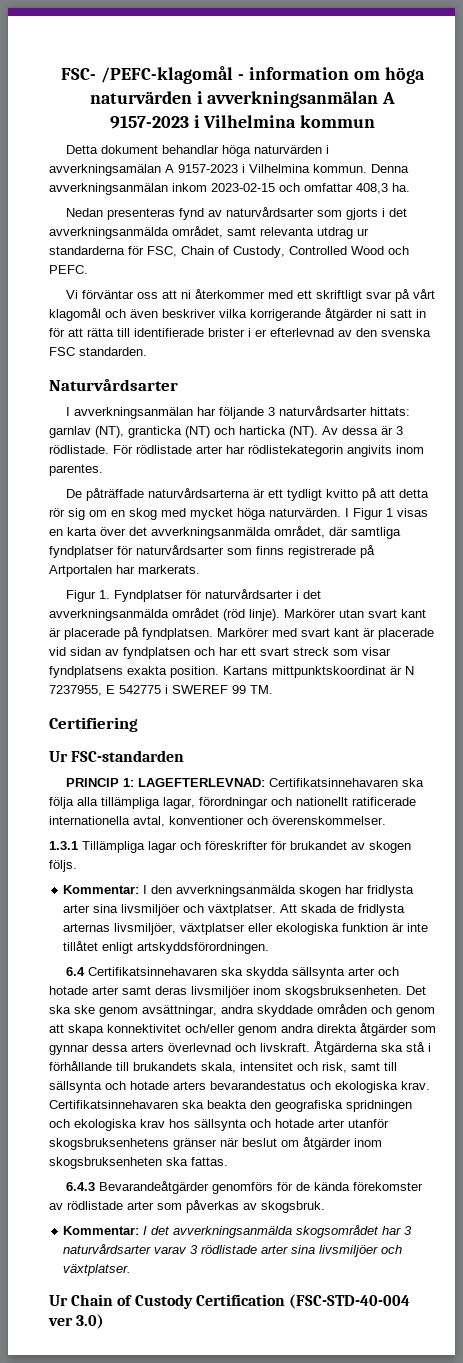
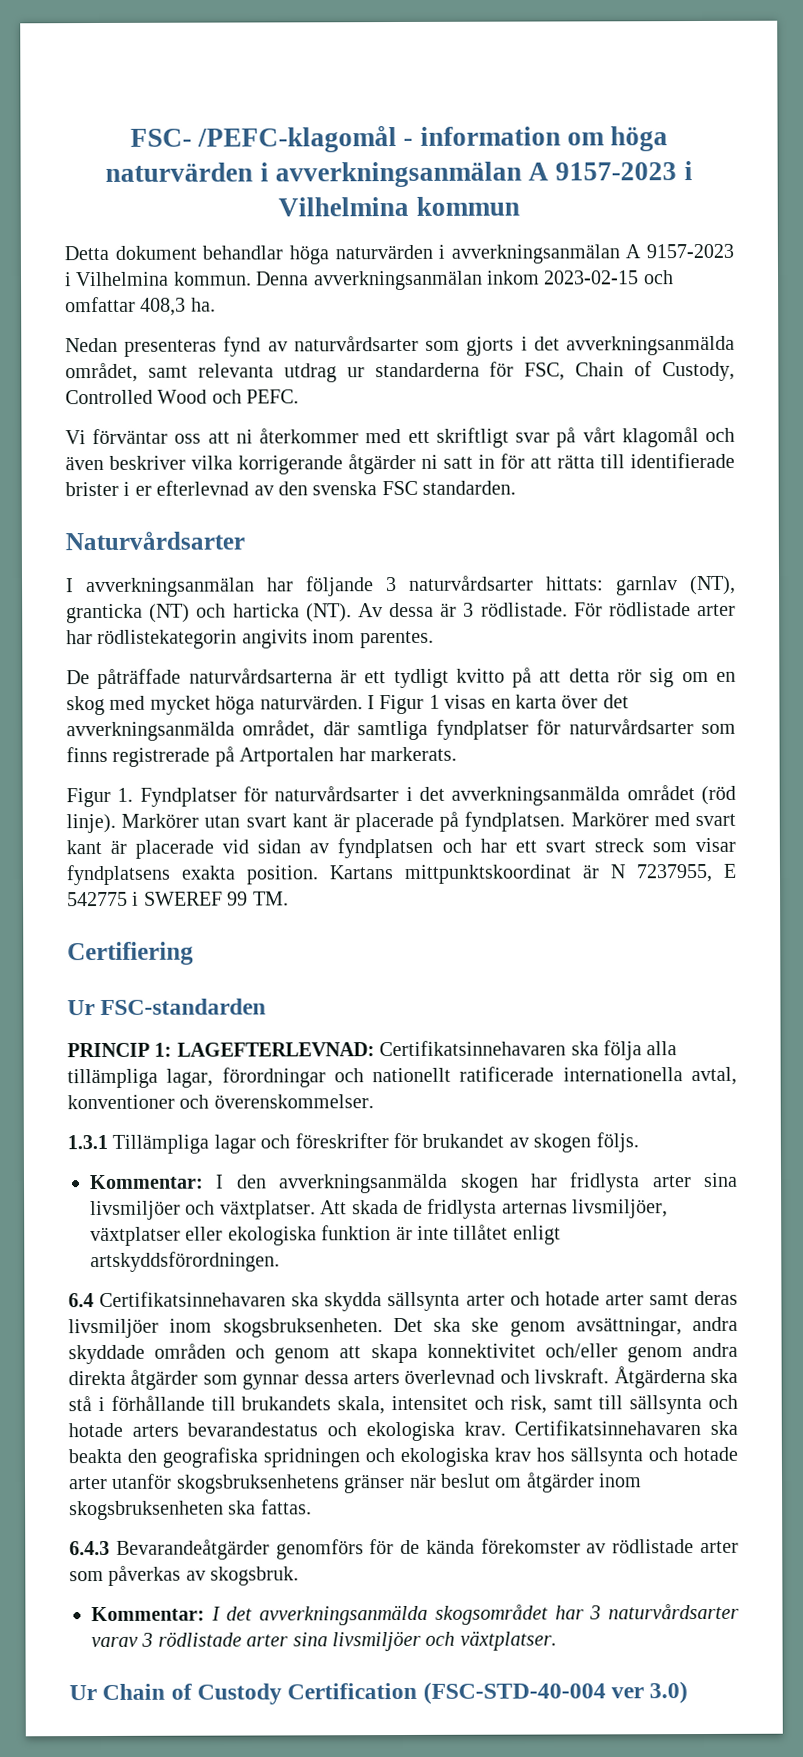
[49,164,161,176] avverkningsamälan -> [450,244,620,264] avverkningsanmälan

